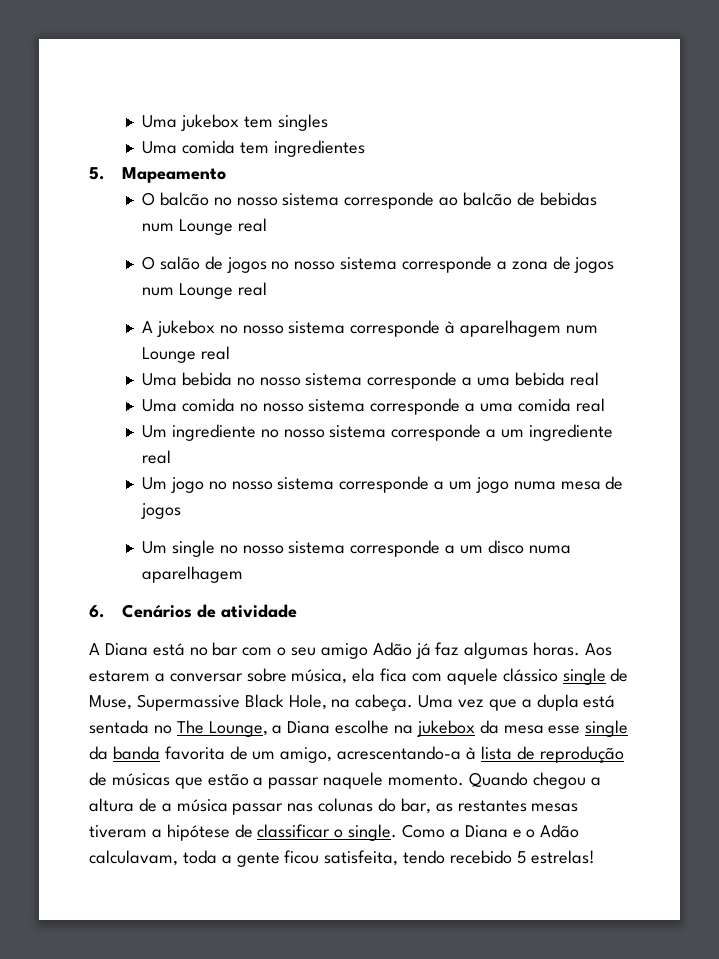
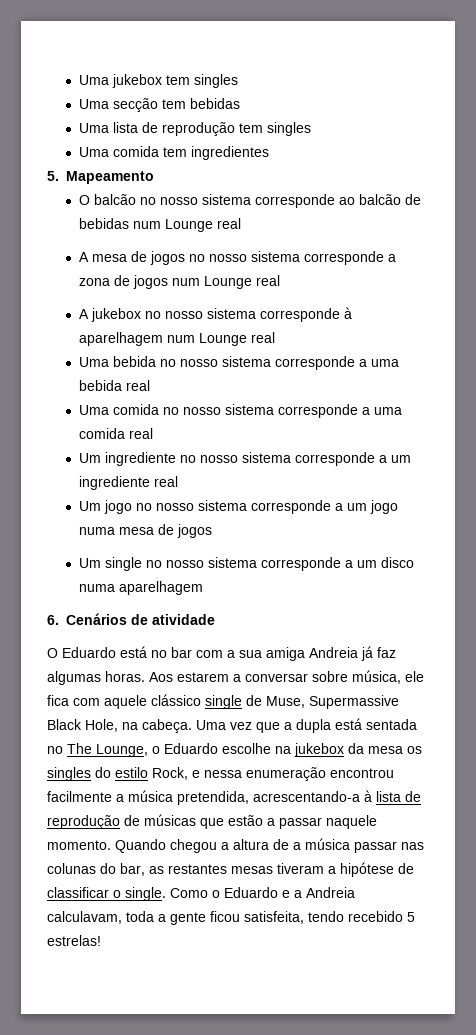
(328, 122) none -> [78,98,240,112] [78,122,311,136] // Uma secção tem bebidas // Uma lista de reprodução tem singles
[142,256,200,270] O salão -> [78,252,127,262] A mesa
[89,643,148,656] A Diana -> [47,647,116,658] O Eduardo
[277,642,412,659] o seu amigo Adão -> [227,647,358,661] a sua amiga Andreia
[352,668,376,682] ela -> [405,671,424,682] ele
[272,721,331,734] a Diana -> [152,743,218,754] o Eduardo
[548,720,629,737] [89,746,333,763] esse single da banda favorita de um amigo, -> [407,746,422,754] [47,767,394,781] [47,790,249,805] os singles do estilo Rock, e nessa enumeração encontrou facilmente a música pretendida,
[449,824,580,838] a Diana e o Adão -> [212,887,355,898] o Eduardo e a Andreia

